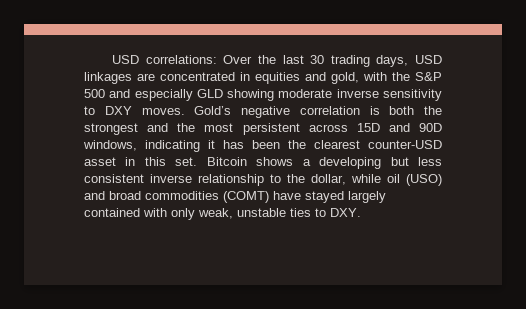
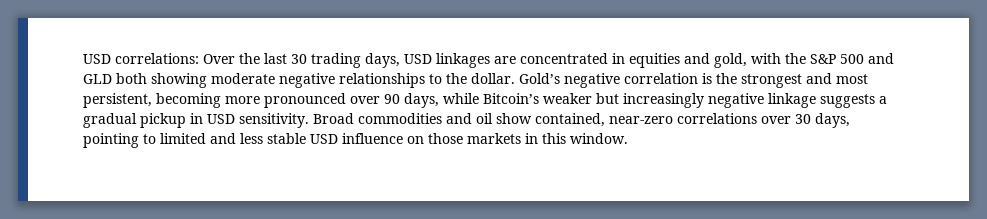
[134,89,442,101] [84,106,185,115] especially GLD showing moderate inverse sensitivity to DXY moves. -> [83,73,515,88] GLD both showing moderate negative relationships to the dollar.
[389,106,415,115] both -> (712, 78) none
[177,123,442,135] [83,140,442,152] [84,157,443,169] [84,174,442,186] [84,191,386,203] [84,208,361,220] the most persistent across 15D and 90D windows, indicating it has been the clearest counter-USD asset in this set. Bitcoin shows a developing but less consistent inverse relationship to the dollar, while oil (USO) and broad commodities (COMT) have stayed largely contained with only weak, unstable ties to DXY. -> [836,74,868,84] [83,93,887,108] [83,113,850,128] [83,133,628,148] most persistent, becoming more pronounced over 90 days, while Bitcoin’s weaker but increasingly negative linkage suggests a gradual pickup in USD sensitivity. Broad commodities and oil show contained, near-zero correlations over 30 days, pointing to limited and less stable USD influence on those markets in this window.

